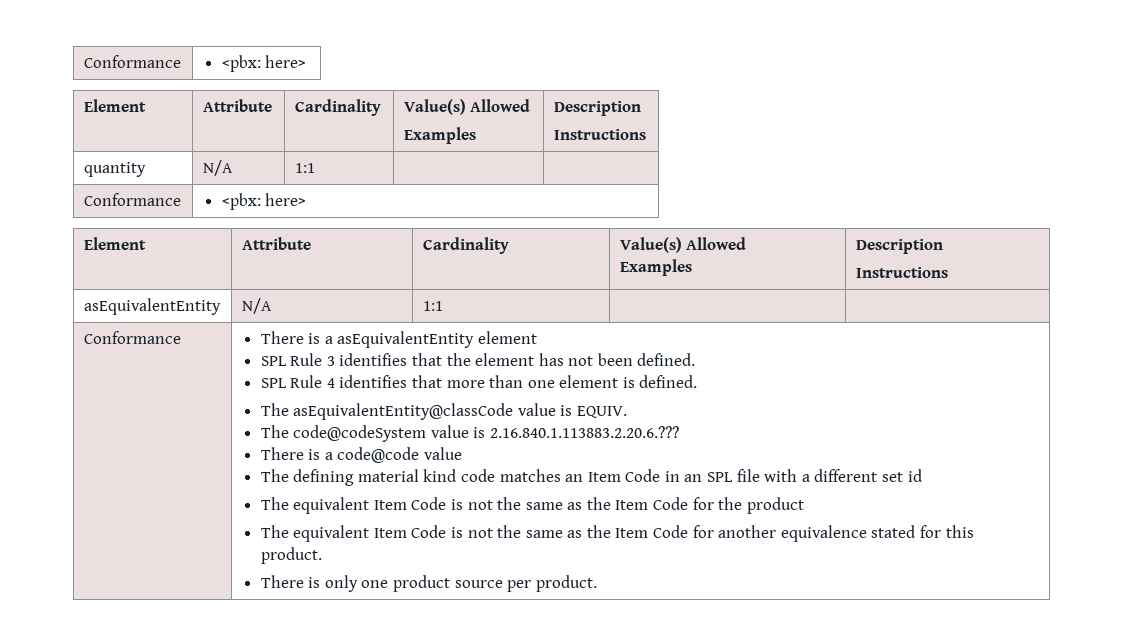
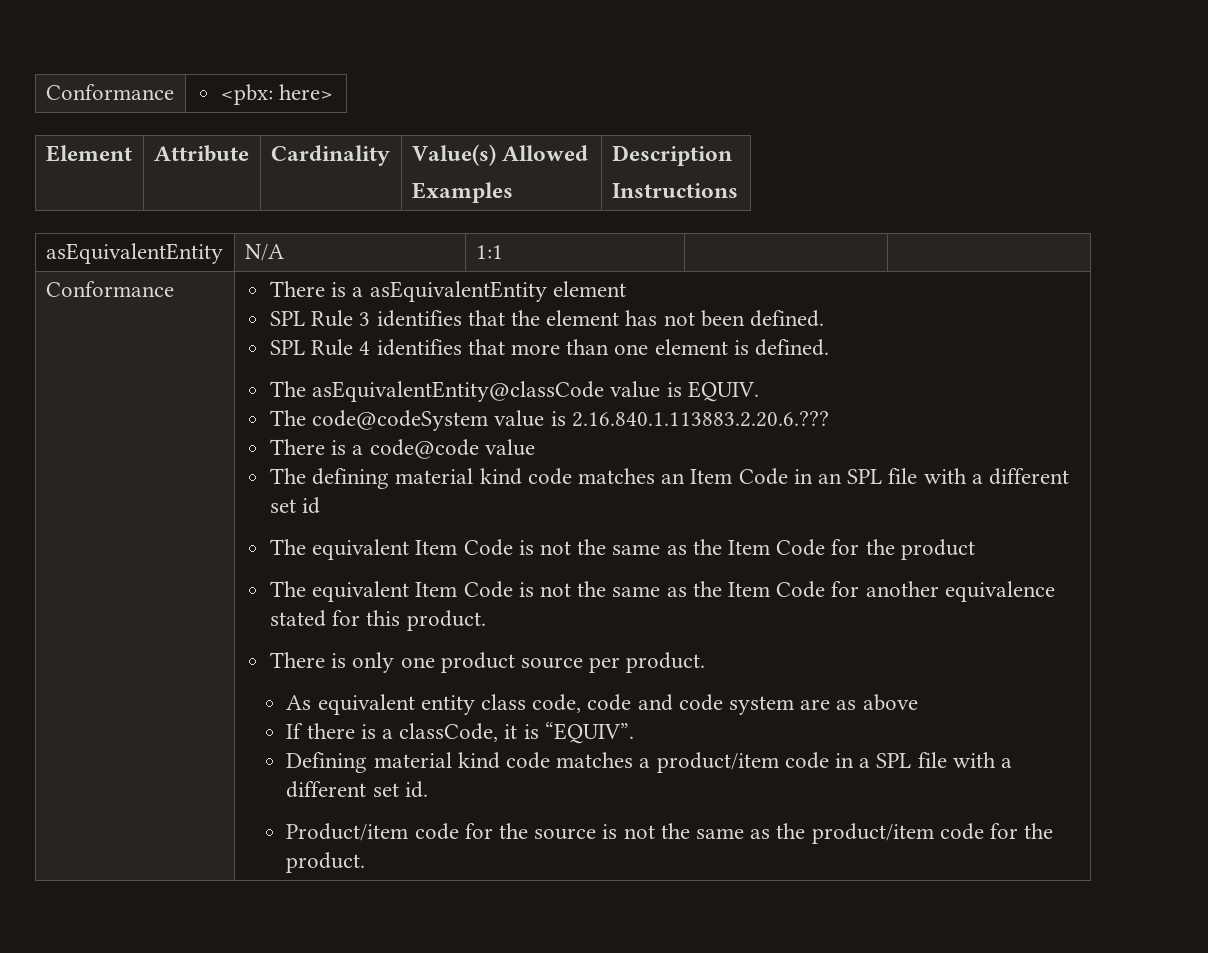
[83,162,146,177] [202,160,233,176] [294,163,315,173] [83,193,181,206] [221,193,307,210] [83,237,146,250] [241,237,311,250] [422,237,509,254] [619,237,747,253] [619,259,692,276] [855,239,943,254] [855,267,948,278] // quantity | N/A | 1:1 | | // Conformance | <pbx: here> // Element | Attribute | Cardinality | Value(s) Allowed // Examples | Description // Instructions -> (738, 190) none
(597, 583) none -> [286,694,918,715] [286,722,634,744] [286,752,1013,773] [286,781,428,798] [286,823,1054,844] [286,852,366,873] // As equivalent entity class code, code and code system are as above // If there is a classCode, it is “EQUIV”. // Defining material kind code matches a product/item code in a SPL file with a different set id. // Product/item code for the source is not the same as the product/item code for the product.

